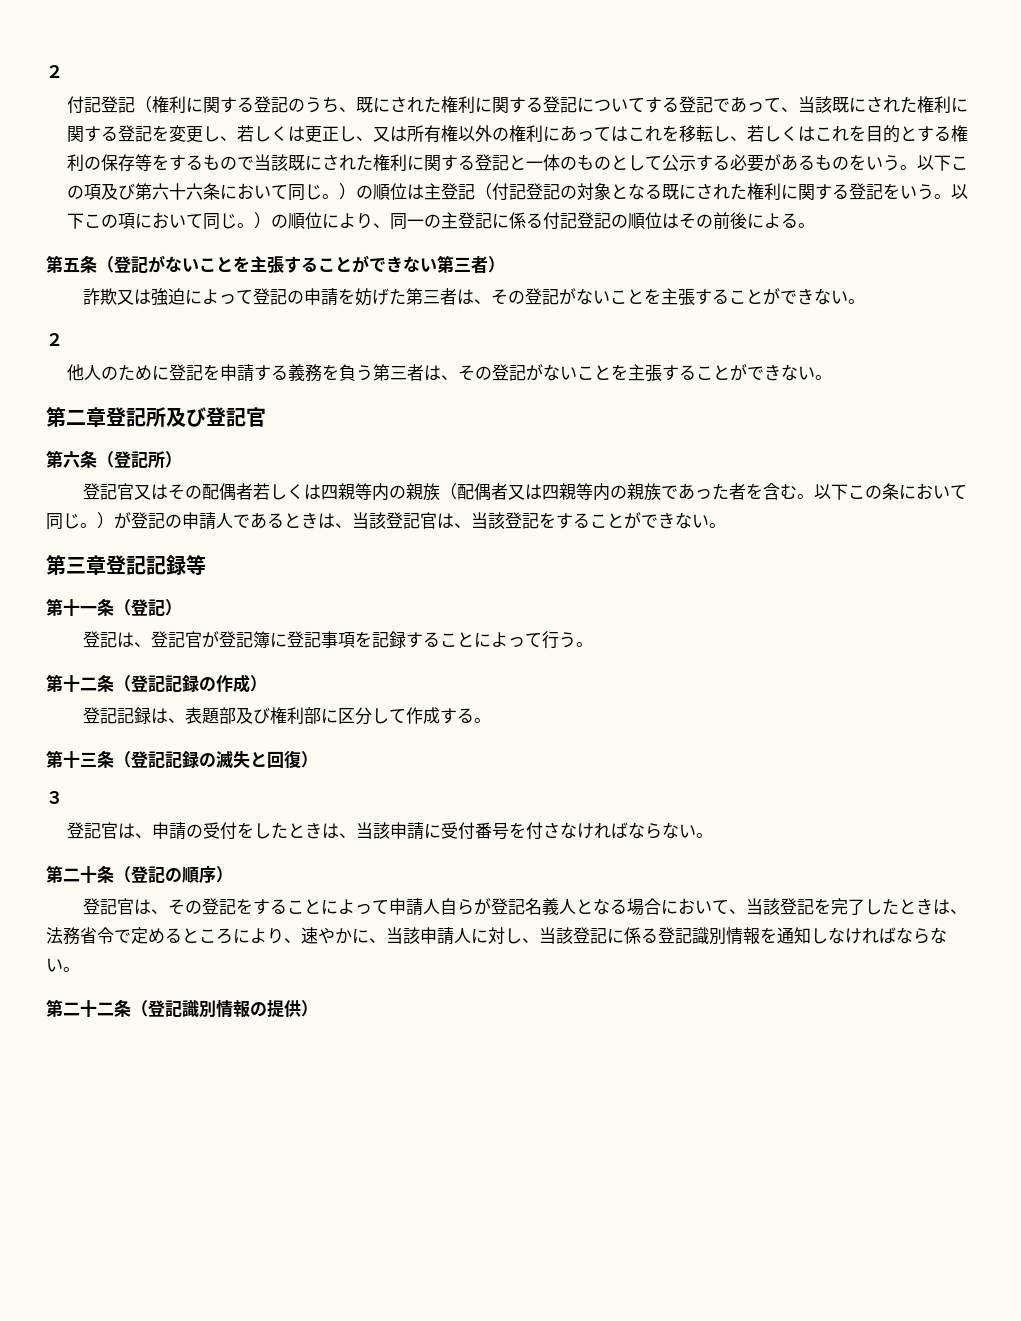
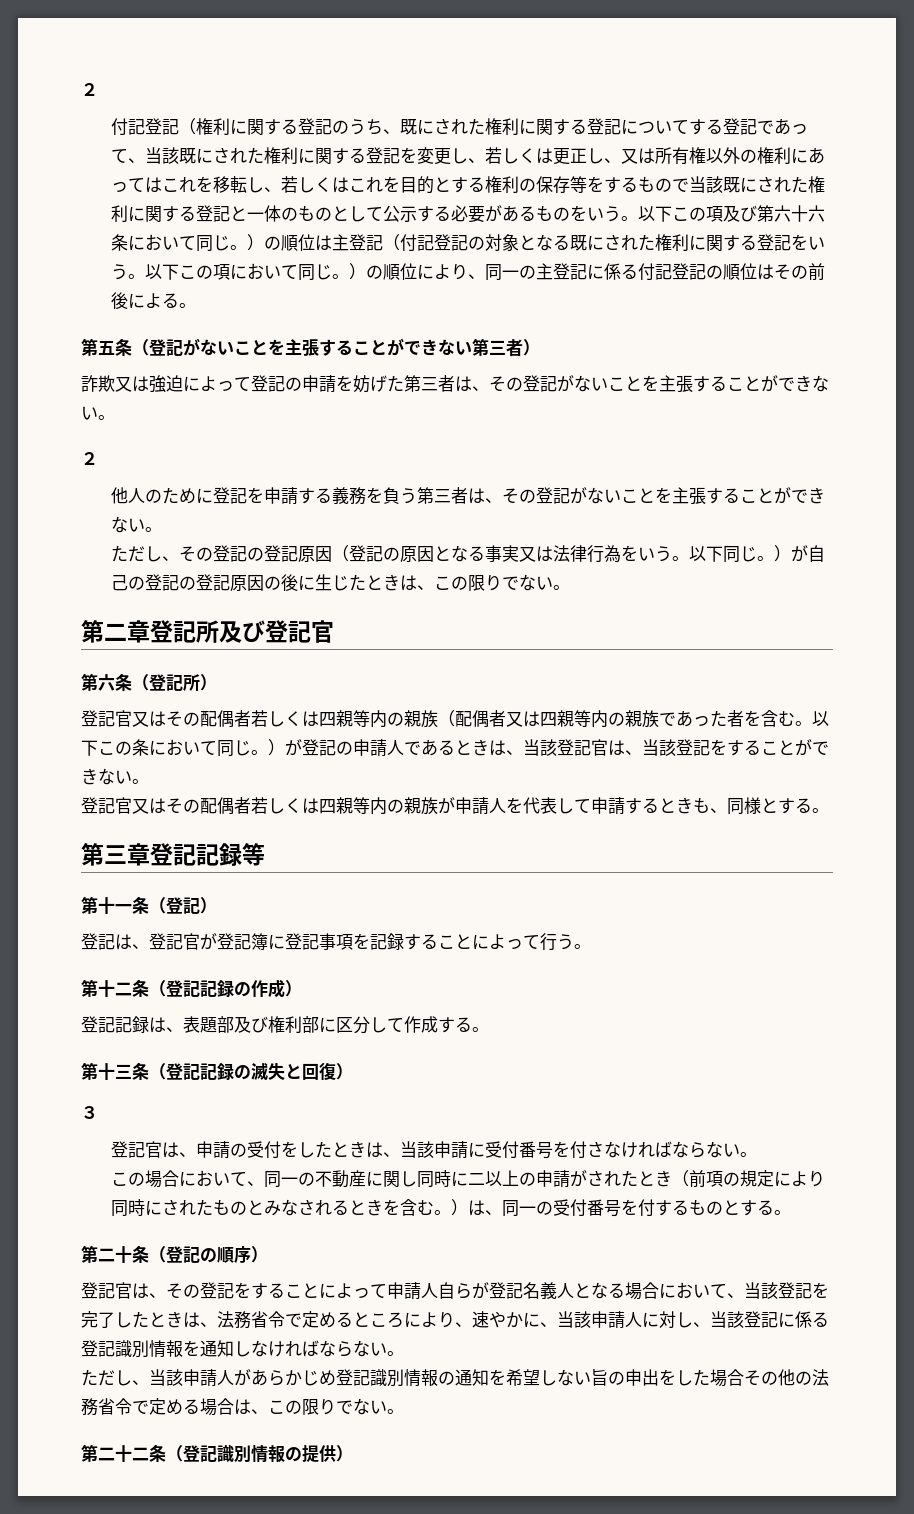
(833, 377) none -> [110,545,825,563] [110,574,570,591] // ただし、その登記の登記原因（登記の原因となる事実又は法律行為をいう。以下同じ。）が自己の登記の登記原因の後に生じたときは、この限りでない。
(726, 525) none -> [81,797,829,815] // 登記官又はその配偶者若しくは四親等内の親族が申請人を代表して申請するときも、同様とする。
(714, 835) none -> [110,1170,825,1188] [110,1199,791,1217] // この場合において、同一の不動産に関し同時に二以上の申請がされたとき（前項の規定により同時にされたものとみなされるときを含む。）は、同一の受付番号を付するものとする。
(80, 969) none -> [81,1369,829,1387] [81,1398,404,1416] // ただし、当該申請人があらかじめ登記識別情報の通知を希望しない旨の申出をした場合その他の法務省令で定める場合は、この限りでない。

